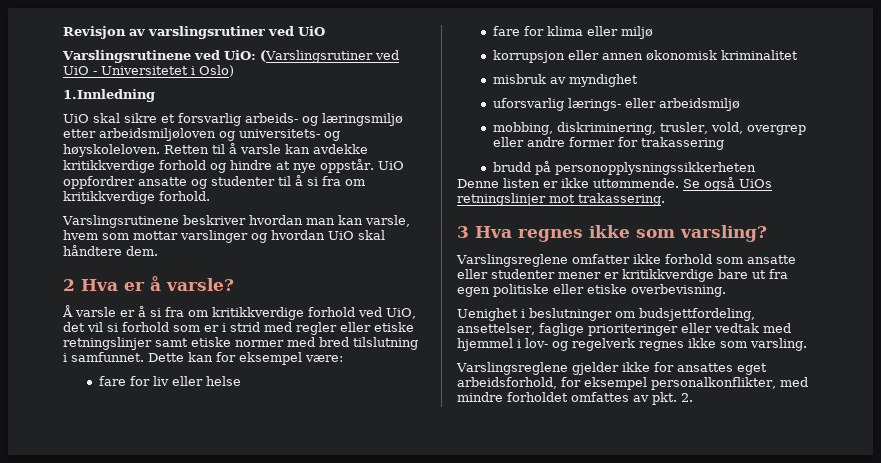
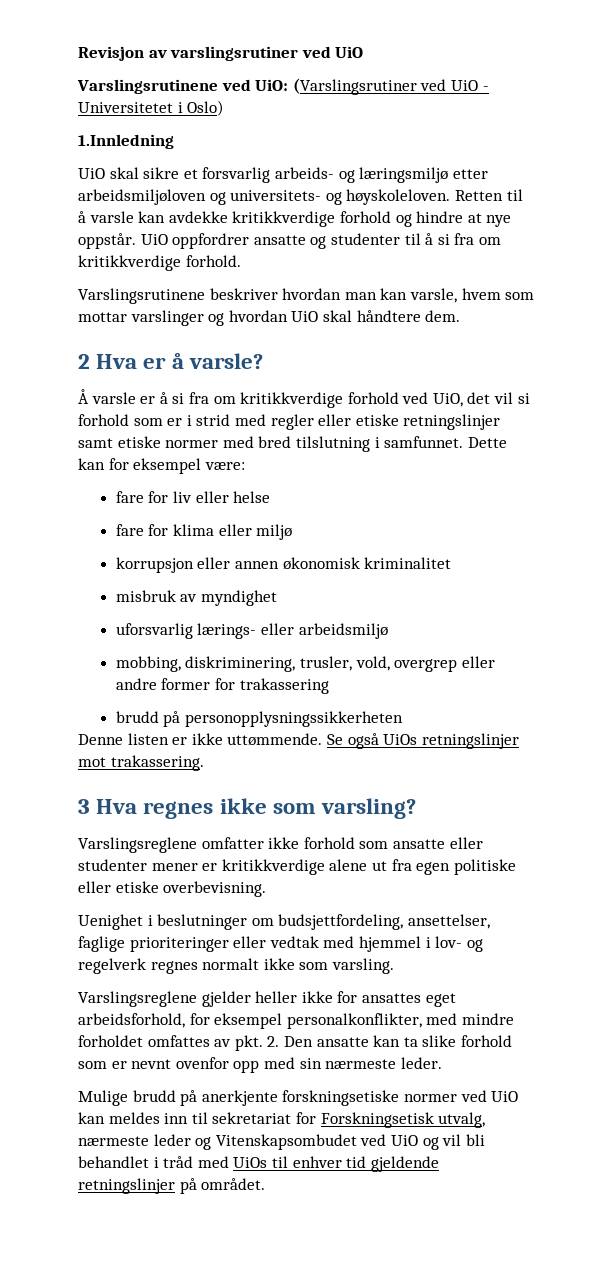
[718,269,748,279] bare -> [329,859,368,871] alene
(684, 346) none -> [202,958,260,970] normalt
(619, 368) none -> [255,991,298,1003] heller
(693, 397) none -> [283,1035,512,1047] [78,1057,442,1073] [78,1090,519,1106] [78,1112,486,1128] [78,1134,485,1150] [78,1156,439,1172] [78,1178,266,1194] Den ansatte kan ta slike forhold som er nevnt ovenfor opp med sin nærmeste leder. // Mulige brudd på anerkjente forskningsetiske normer ved UiO kan meldes inn til sekretariat for Forskningsetisk utvalg, nærmeste leder og Vitenskapsombudet ved UiO og vil bli behandlet i tråd med UiOs til enhver tid gjeldende retningslinjer på området.

